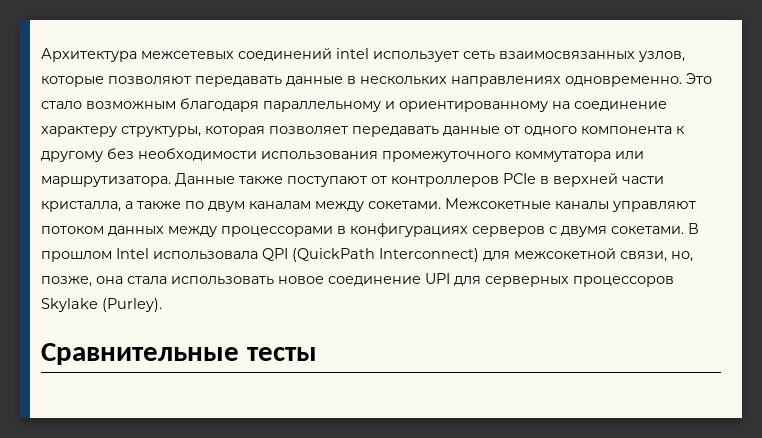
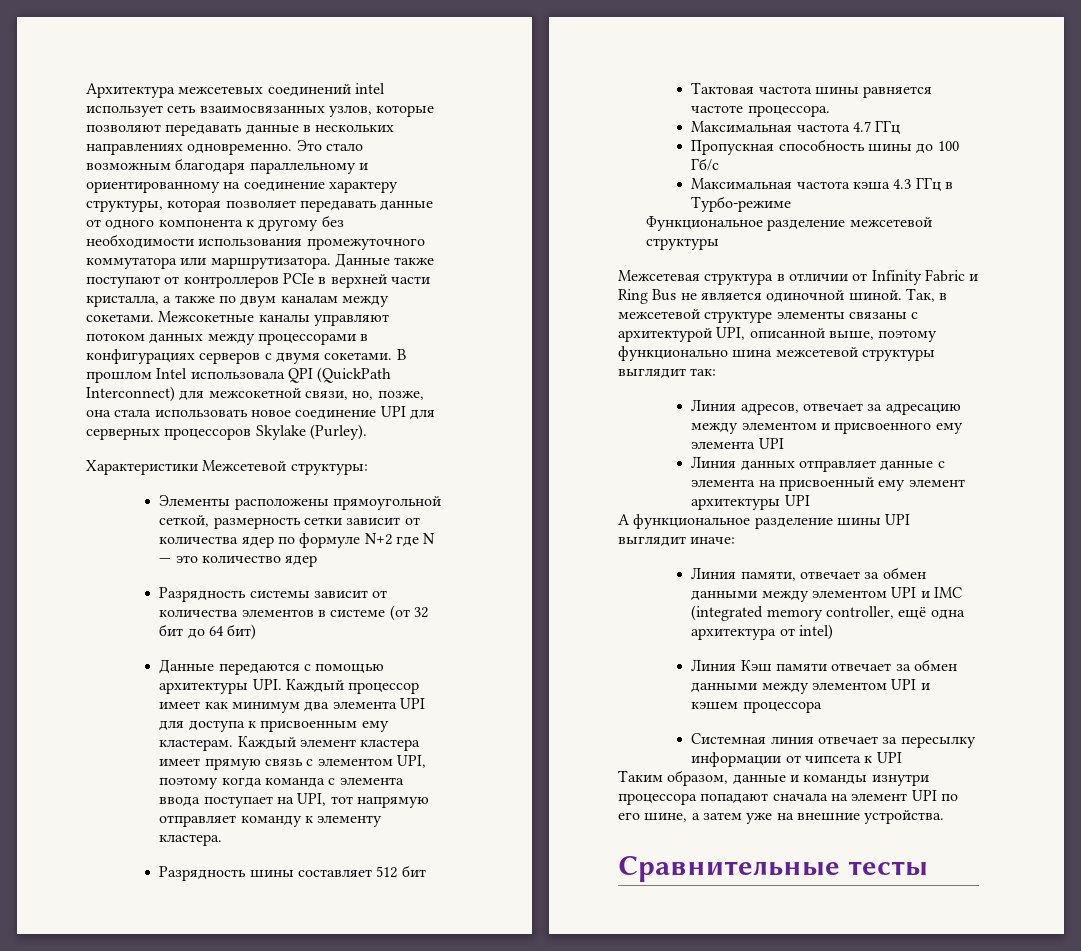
(162, 305) none -> [86,460,368,475] [159,495,442,510] [159,515,420,529] [159,533,436,548] [159,555,318,567] [159,587,388,602] [159,605,429,621] [159,624,257,640] [159,659,385,675] [159,679,420,694] [159,698,426,713] [159,720,389,732] [159,736,421,751] [159,755,427,770] [159,777,404,789] [159,793,430,808] [159,815,383,827] [159,834,223,846] [159,865,426,881] [691,82,933,98] [691,105,830,117] [691,120,901,135] [691,139,959,155] [691,158,720,171] [691,177,954,192] [691,196,792,212] [645,216,932,231] [645,238,719,250] [618,269,979,285] [618,288,948,304] [618,309,919,323] [618,327,938,342] [618,346,935,361] [618,368,717,379] [691,399,961,415] [691,422,963,434] [691,438,784,449] [691,456,945,472] [691,477,965,491] [691,495,810,510] [618,514,911,529] [618,536,736,547] [691,567,926,581] [691,587,963,602] [691,605,965,621] [691,624,834,640] [691,659,958,672] [691,679,930,694] [691,701,822,713] [691,733,976,748] [691,752,902,767] [618,770,929,786] [618,790,958,805] [618,810,945,824] // Характеристики Межсетевой структуры: // Элементы расположены прямоугольной сеткой, размерность сетки зависит от количества ядер по формуле N+2 где N — это количество ядер // Разрядность системы зависит от количества элементов в системе (от 32 бит до 64 бит) // Данные передаются с помощью архитектуры UPI. Каждый процессор имеет как минимум два элемента UPI для доступа к присвоенным ему кластерам. Каждый элемент кластера имеет прямую связь с элементом UPI, поэтому когда команда с элемента ввода поступает на UPI, тот напрямую отправляет команду к элементу кластера. // Разрядность шины составляет 512 бит // Тактовая частота шины равняется частоте процессора. // Максимальная частота 4.7 ГГц // Пропускная способность шины до 100 Гб/с // Максимальная частота кэша 4.3 ГГц в Турбо-режиме // Функциональное разделение межсетевой структуры // Межсетевая структура в отличии от Infinity Fabric и Ring Bus не является одиночной шиной. Так, в межсетевой структуре элементы связаны с архитектурой UPI, описанной выше, поэтому функционально шина межсетевой структуры выглядит так: // Линия адресов, отвечает за адресацию между элементом и присвоенного ему элемента UPI // Линия данных отправляет данные с элемента на присвоенный ему элемент архитектуры UPI // А функциональное разделение шины UPI выглядит иначе: // Линия памяти, отвечает за обмен данными между элементом UPI и IMC (integrated memory controller, ещё одна архитектура от intel) // Линия Кэш памяти отвечает за обмен данными между элементом UPI и кэшем процессора // Системная линия отвечает за пересылку информации от чипсета к UPI // Таким образом, данные и команды изнутри процессора попадают сначала на элемент UPI по его шине, а затем уже на внешние устройства.

